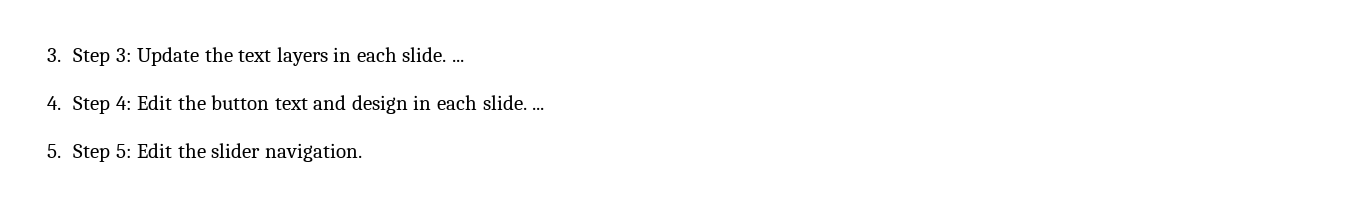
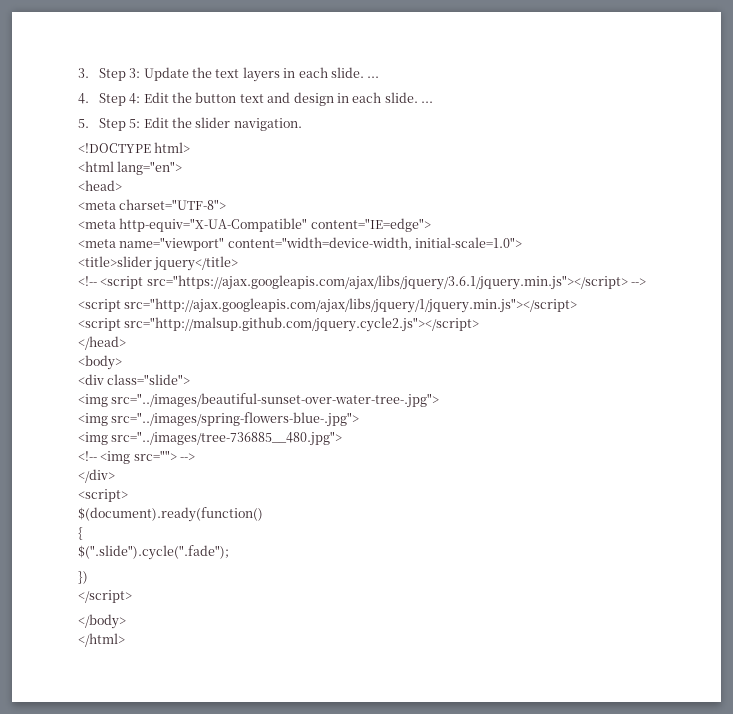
(362, 152) none -> [78,142,191,153] [78,161,183,175] [78,180,122,191] [78,199,227,210] [78,218,431,232] [78,237,523,251] [78,256,239,271] [78,275,647,290] [78,298,578,313] [78,317,480,332] [78,336,126,350] [78,355,122,370] [78,374,191,385] [78,393,440,408] [78,412,360,427] [78,431,343,446] [78,450,196,464] [78,469,115,483] [78,489,128,502] [78,507,263,522] [78,527,83,540] [78,545,229,560] [78,571,88,584] [78,590,132,603] [78,614,126,629] [78,633,125,647] // <!DOCTYPE html> // <html lang="en"> // <head> // <meta charset="UTF-8"> // <meta http-equiv="X-UA-Compatible" content="IE=edge"> // <meta name="viewport" content="width=device-width, initial-scale=1.0"> // <title>slider jquery</title> // <!-- <script src="https://ajax.googleapis.com/ajax/libs/jquery/3.6.1/jquery.min.js"></script> --> // <script src="http://ajax.googleapis.com/ajax/libs/jquery/1/jquery.min.js"></script> // <script src="http://malsup.github.com/jquery.cycle2.js"></script> // </head> // <body> // <div class="slide"> // <img src="../images/beautiful-sunset-over-water-tree-.jpg"> // <img src="../images/spring-flowers-blue-.jpg"> // <img src="../images/tree-736885__480.jpg"> // <!-- <img src=""> --> // </div> // <script> // $(document).ready(function() // { // $(".slide").cycle(".fade"); // }) // </script> // </body> // </html>

